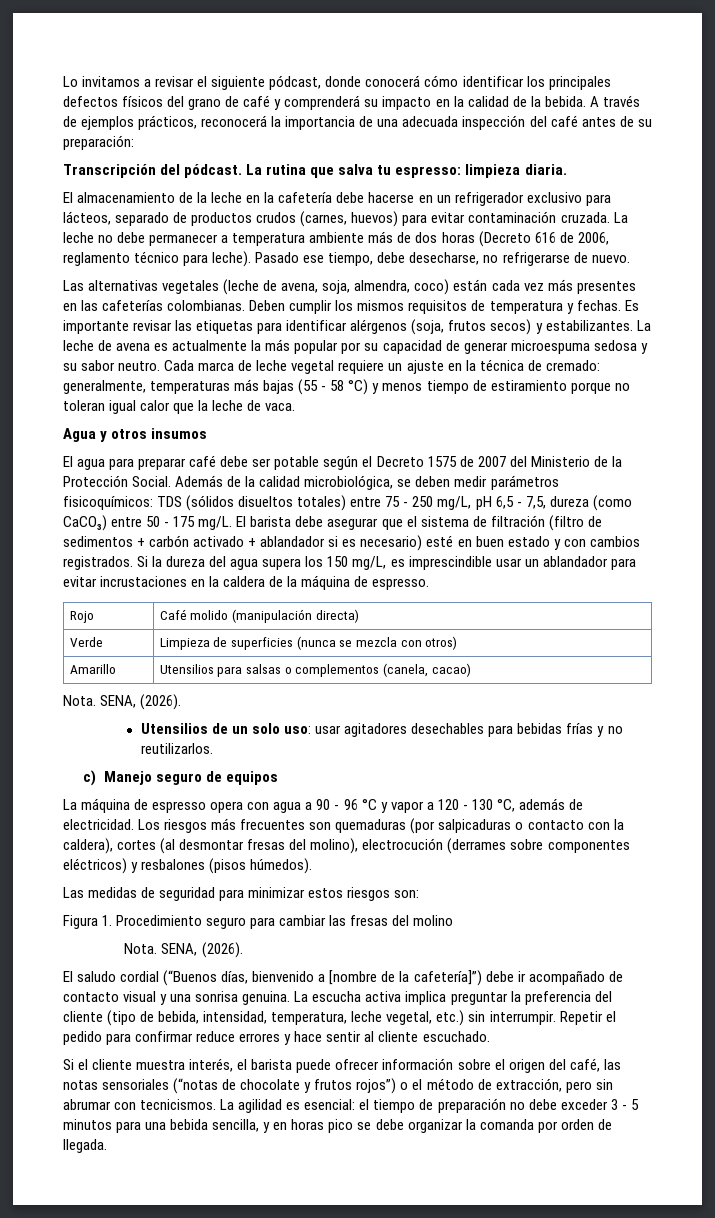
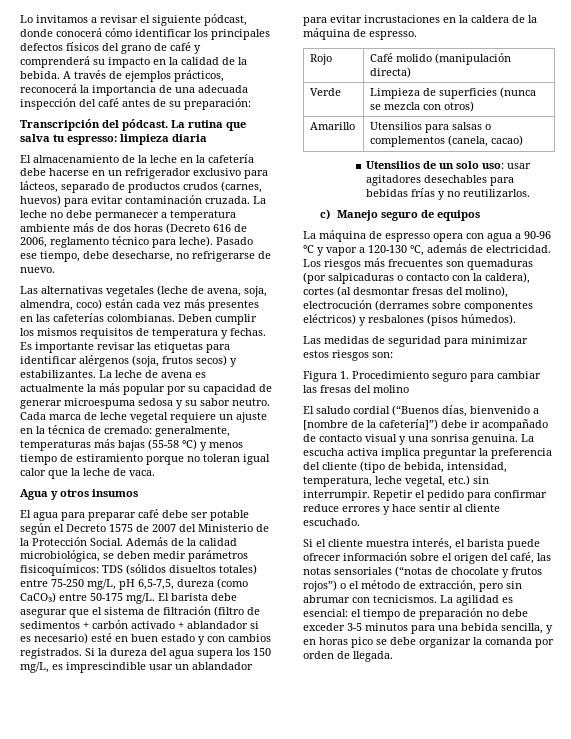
[524,164,567,175] diaria. -> [172,134,207,142] diaria
[298,379,345,395] (55 ‑ 58 -> [148,439,179,450] (55‑58
[385,496,546,510] 75 ‑ 250 mg/L, pH 6,5 ‑ 7,5, -> [51,579,174,590] 75‑250 mg/L, pH 6,5‑7,5,
[146,516,196,527] 50 ‑ 175 -> [90,593,123,601] 50‑175
[63,694,182,710] // Nota. SENA, (2026). -> (524, 140) none
[316,799,358,810] 90 - 96 -> [524,231,551,239] 90-96
[437,799,493,810] 120 - 130 -> [368,245,407,253] 120-130
[124,942,243,958] // Nota. SENA, (2026). -> (409, 389) none
[610,1099,639,1110] 3 - 5 -> [347,623,362,631] 3-5

